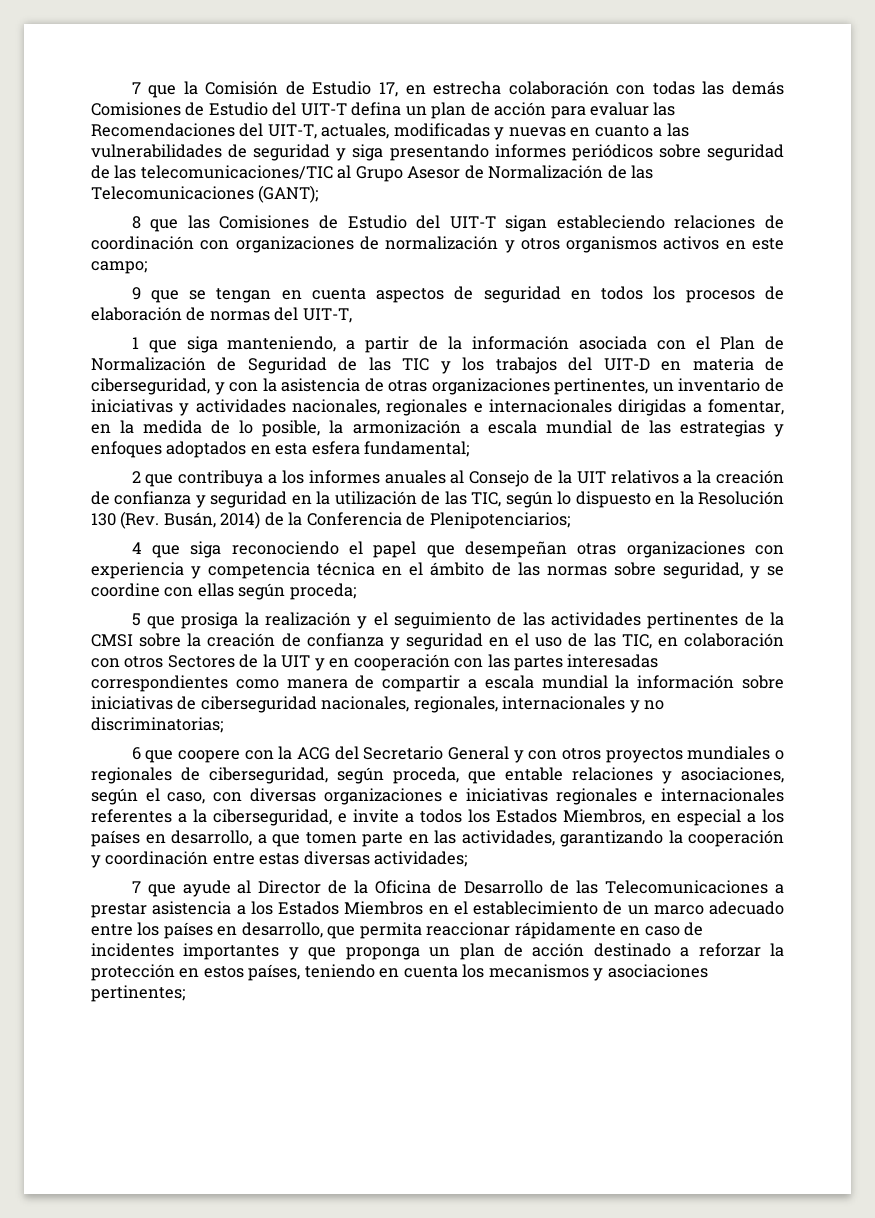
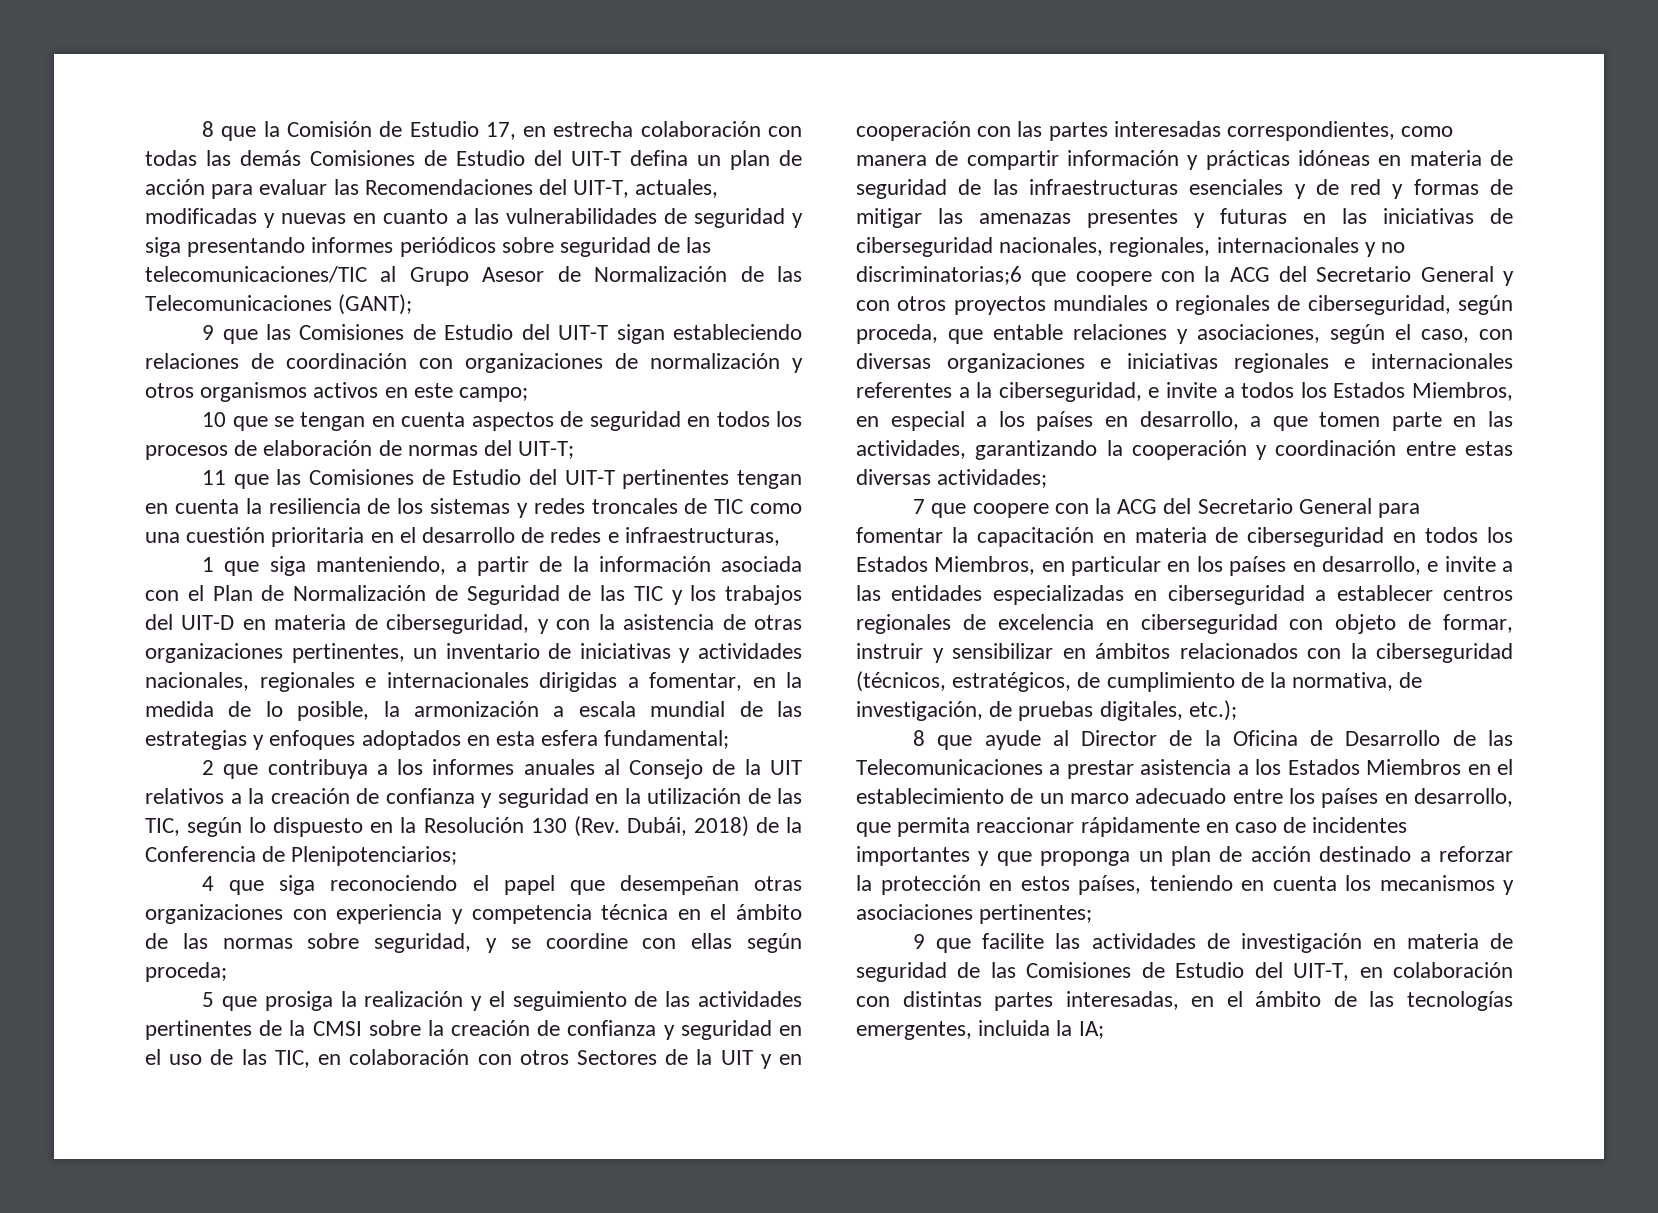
[131,82,141,94] 7 -> [202,121,215,137] 8
[131,216,141,229] 8 -> [202,325,215,340] 9
[131,287,141,300] 9 -> [202,412,227,427] 10
[302,308,352,323] UIT-T, -> [518,441,575,459] [202,469,802,489] [145,498,803,518] [145,527,780,547] UIT-T; // 11 que las Comisiones de Estudio del UIT-T pertinentes tengan en cuenta la resiliencia de los sistemas y redes troncales de TIC como una cuestión prioritaria en el desarrollo de redes e infraestructuras,
[163,511,261,529] Busán, 2014) -> [626,816,749,837] Dubái, 2018)
[91,675,228,692] correspondientes -> [1227,121,1396,141] correspondientes,
[468,675,784,689] a escala mundial la información sobre -> [1067,150,1513,170] [856,179,1513,199] [856,208,1367,228] información y prácticas idóneas en materia de seguridad de las infraestructuras esenciales y de red y formas de mitigar las amenazas presentes y futuras en las
[91,717,223,733] [131,747,141,760] discriminatorias; // 6 -> [856,266,1022,285] discriminatorias;6
(176, 890) none -> [972,498,1421,518] [856,527,1513,547] [856,556,1513,576] [856,585,1513,605] [856,614,1513,634] [856,643,1513,663] [856,671,1423,692] [856,700,1237,721] [913,730,973,750] coopere con la ACG del Secretario General para fomentar la capacitación en materia de ciberseguridad en todos los Estados Miembros, en particular en los países en desarrollo, e invite a las entidades especializadas en ciberseguridad a establecer centros regionales de excelencia en ciberseguridad con objeto de formar, instruir y sensibilizar en ámbitos relacionados con la ciberseguridad (técnicos, estratégicos, de cumplimiento de la normativa, de investigación, de pruebas digitales, etc.); // 8 que
(185, 993) none -> [913,933,1513,953] [856,962,1513,982] [856,991,1513,1011] [856,1020,1104,1040] // 9 que facilite las actividades de investigación en materia de seguridad de las Comisiones de Estudio del UIT-T, en colaboración con distintas partes interesadas, en el ámbito de las tecnologías emergentes, incluida la IA;

